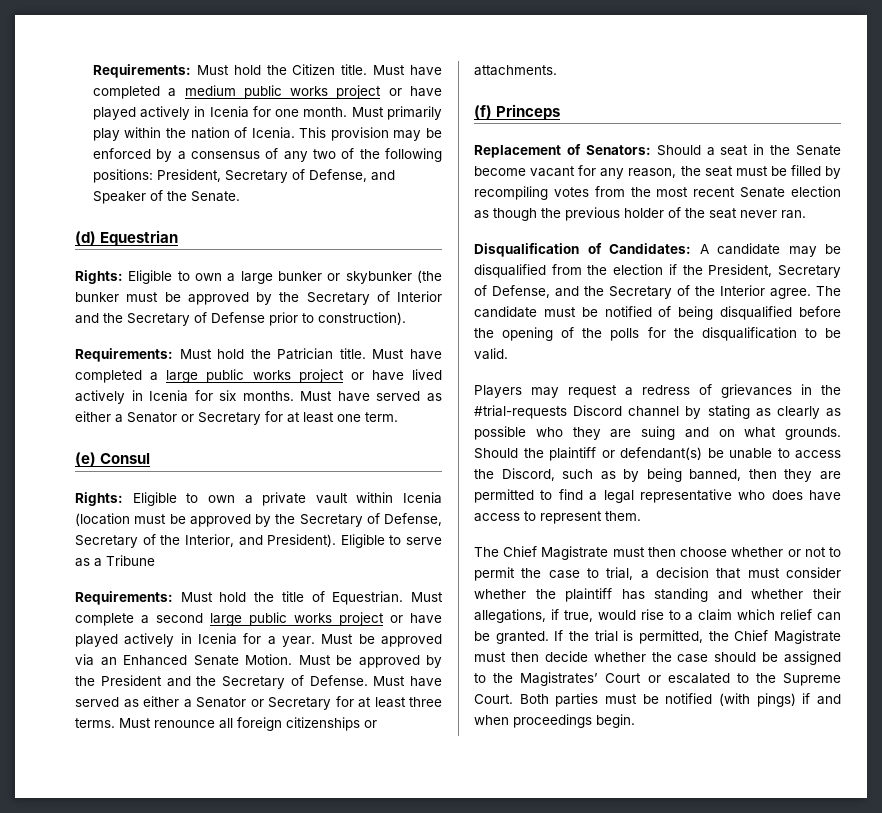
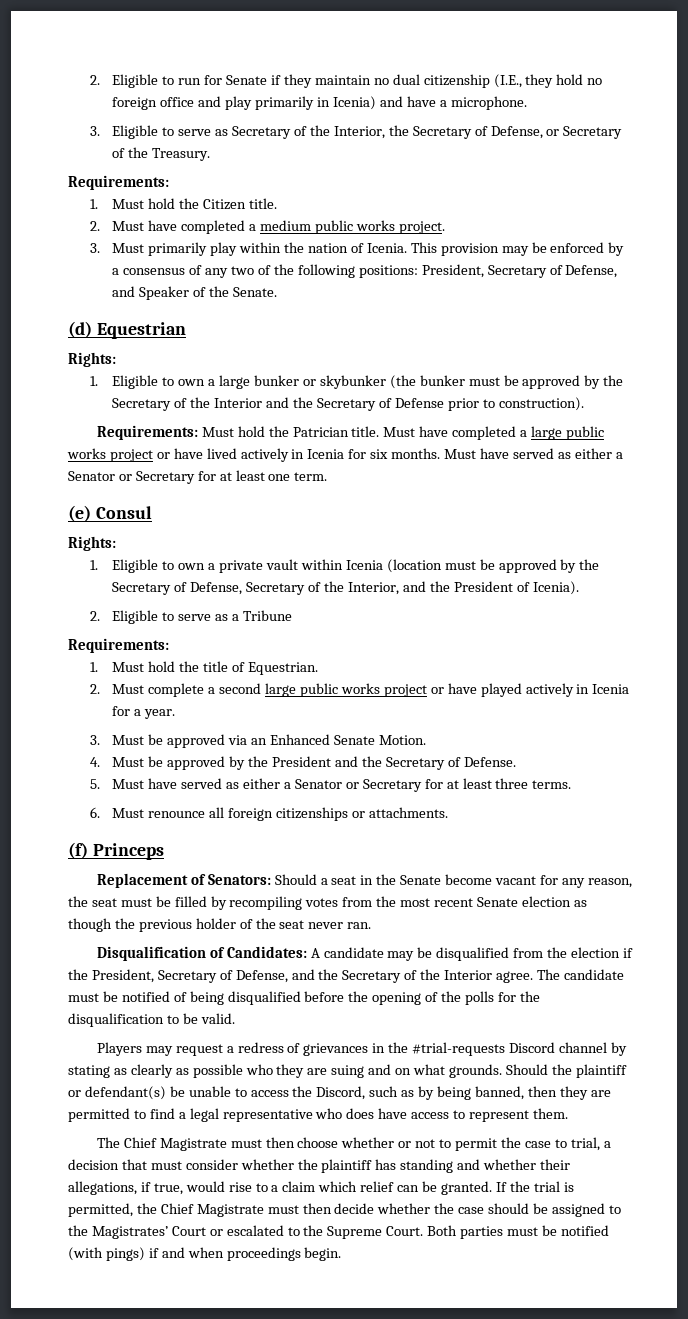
[92,64,191,78] Requirements: -> [90,74,603,88] [112,96,527,110] [90,125,623,139] [112,147,211,161] [68,175,169,190] [90,199,99,209] 2. Eligible to run for Senate if they maintain no dual citizenship (I.E., they hold no foreign office and play primarily in Icenia) and have a microphone. // 3. Eligible to serve as Secretary of the Interior, the Secretary of Defense, or Secretary of the Treasury. // Requirements: // 1.
(368, 69) none -> [90,221,101,231] // 2.
[336,85,442,99] [92,106,348,120] project or have played actively in Icenia for one month. -> [398,221,445,234] [90,243,101,253] project. // 3.
(123, 277) none -> [90,376,99,386] // 1.
(390, 296) none -> [190,397,211,408] the
(123, 499) none -> [90,560,99,570] // 1.
[267,534,337,547] President). -> [429,581,579,595] [90,611,101,621] the President of Icenia). // 2.
(173, 598) none -> [90,662,99,672] // 1.
(404, 598) none -> [90,684,101,694] // 2.
(315, 641) none -> [90,735,101,745] // 3.
(292, 659) none -> [90,757,101,767] // 4.
(368, 680) none -> [90,779,101,789] // 5.
(115, 723) none -> [90,807,101,818] // 6.

